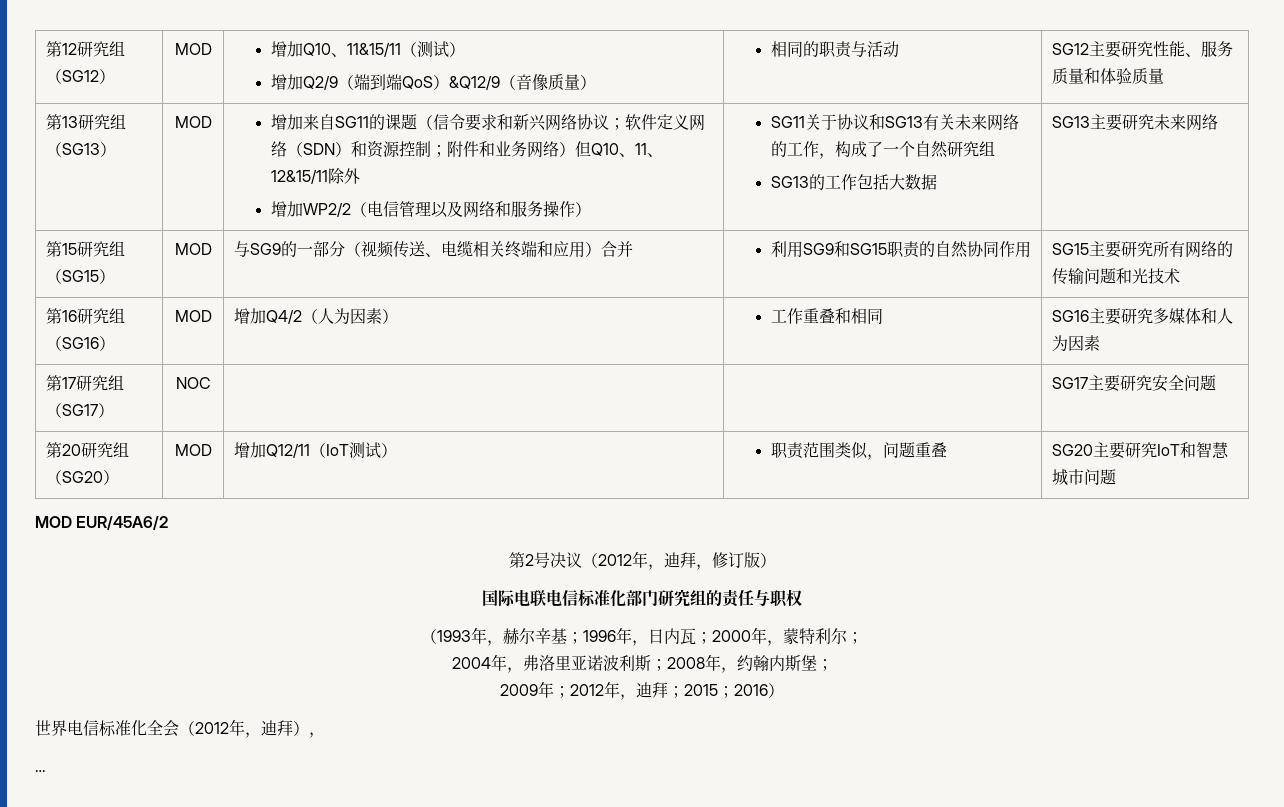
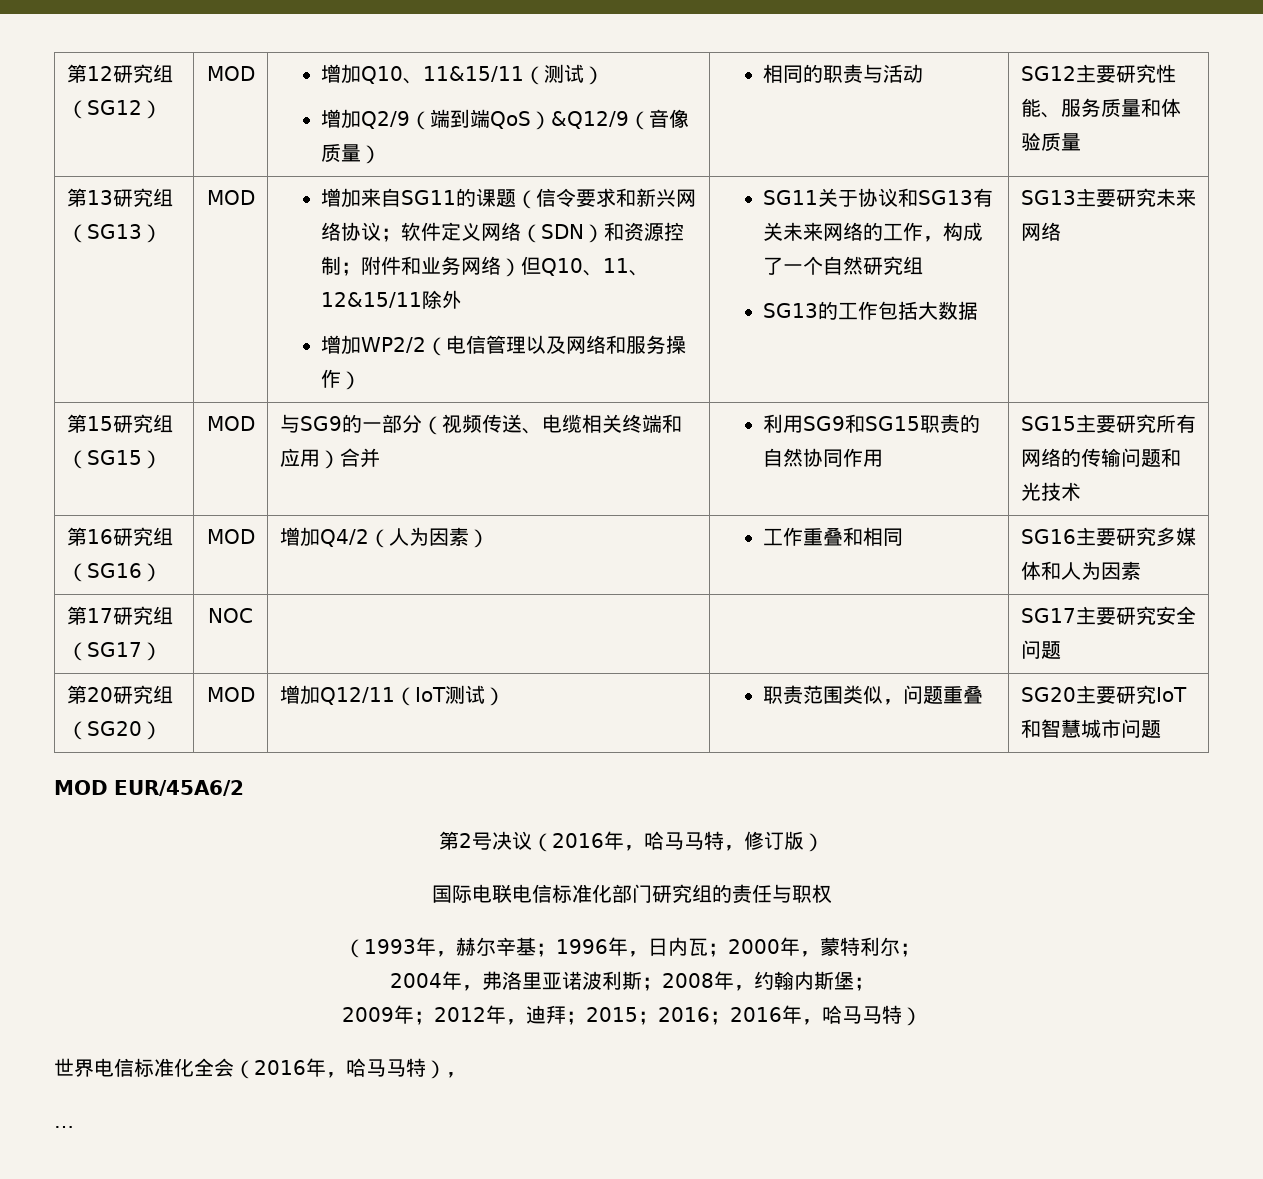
[597,551,696,570] 2012年，迪拜 -> [552,831,724,851] 2016年，哈马马特
(768, 690) none -> [709,1005,902,1025] ；2016年，哈马马特
[195,719,293,738] 2012年，迪拜 -> [254,1058,426,1078] 2016年，哈马马特

